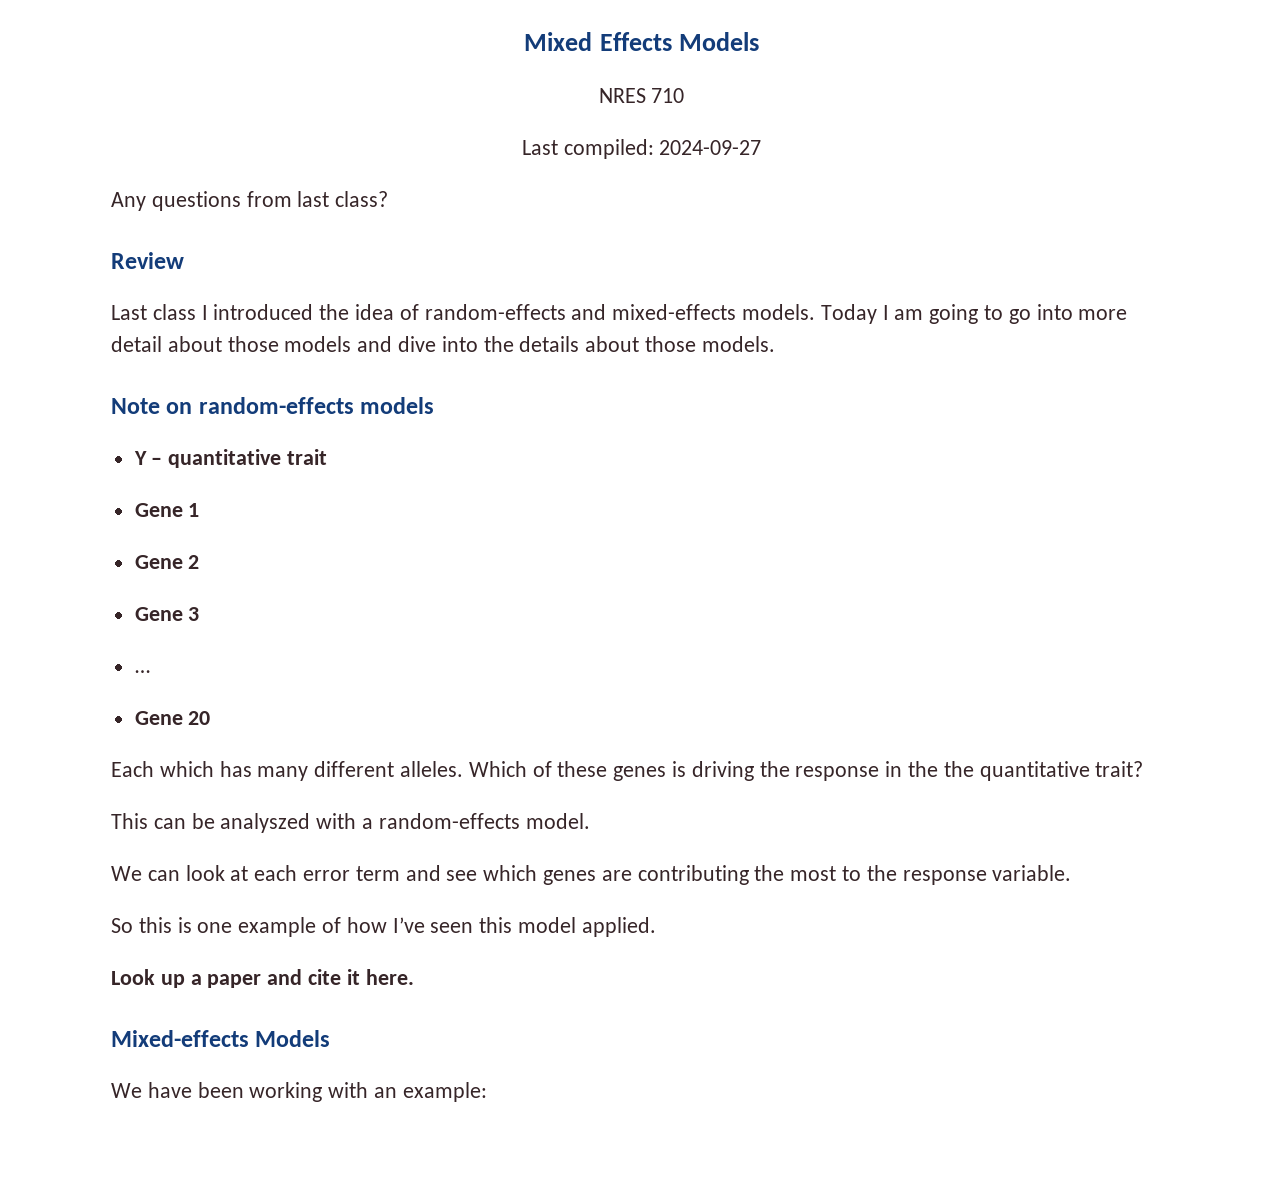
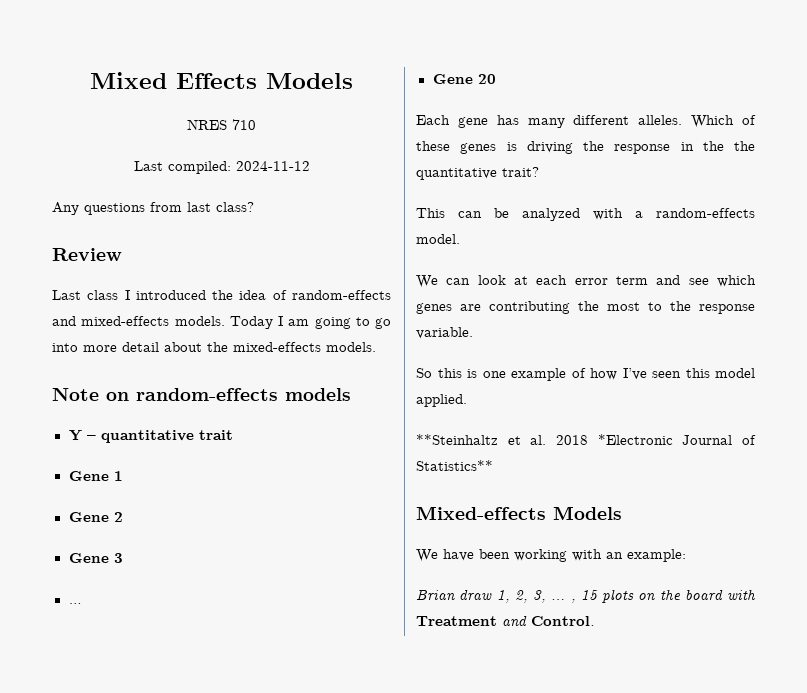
[659,140,762,155] 2024-09-27 -> [235,161,310,171] 2024-11-12
[227,336,697,352] those models and dive into the details about those -> [207,342,321,352] the mixed-effects
[159,761,214,777] which -> [457,117,488,128] gene
[220,813,311,833] analyszed -> [522,208,580,221] analyzed
[111,969,414,988] Look up a paper and cite it here. -> [416,434,756,445] [416,460,493,471] **Steinhaltz et al. 2018 *Electronic Journal of Statistics**
(487, 1092) none -> [416,589,756,603] [416,615,595,627] // Brian draw 1, 2, 3, … , 15 plots on the board with Treatment and Control.

